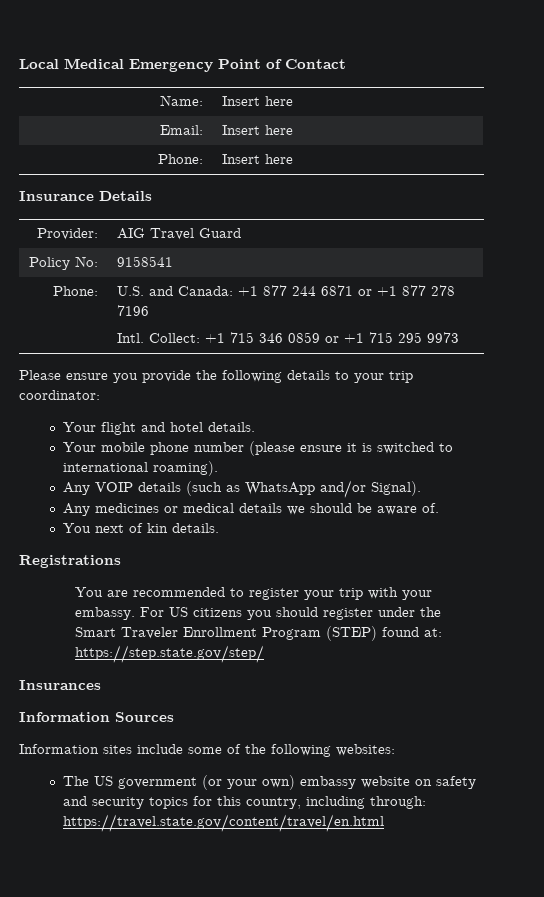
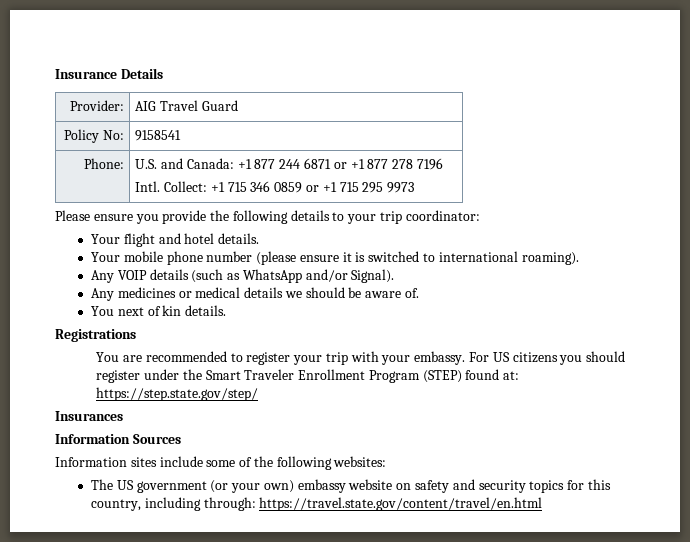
[19,58,346,72] [160,95,204,106] [221,96,293,106] [160,125,204,135] [221,125,293,135] [158,154,204,164] [221,154,293,164] Local Medical Emergency Point of Contact // Name: | Insert here // Email: | Insert here // Phone: | Insert here // -> (55, 74) none

